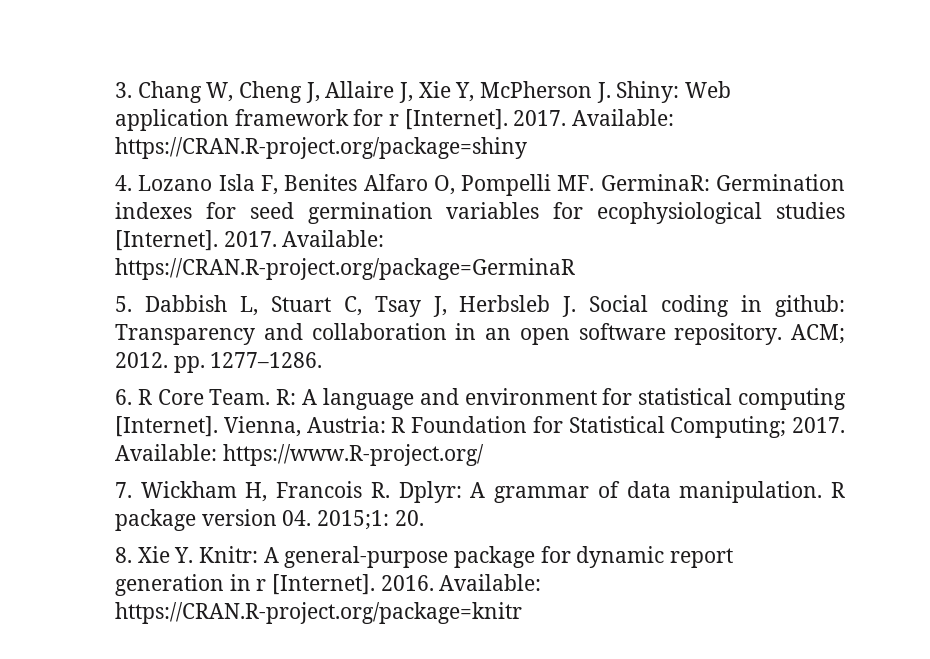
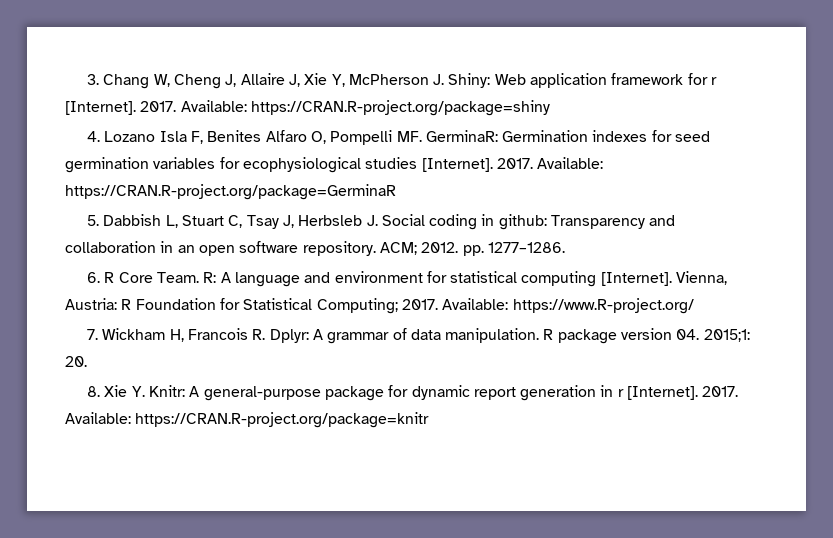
[380,575,434,591] 2016. -> [702,386,739,397] 2017.

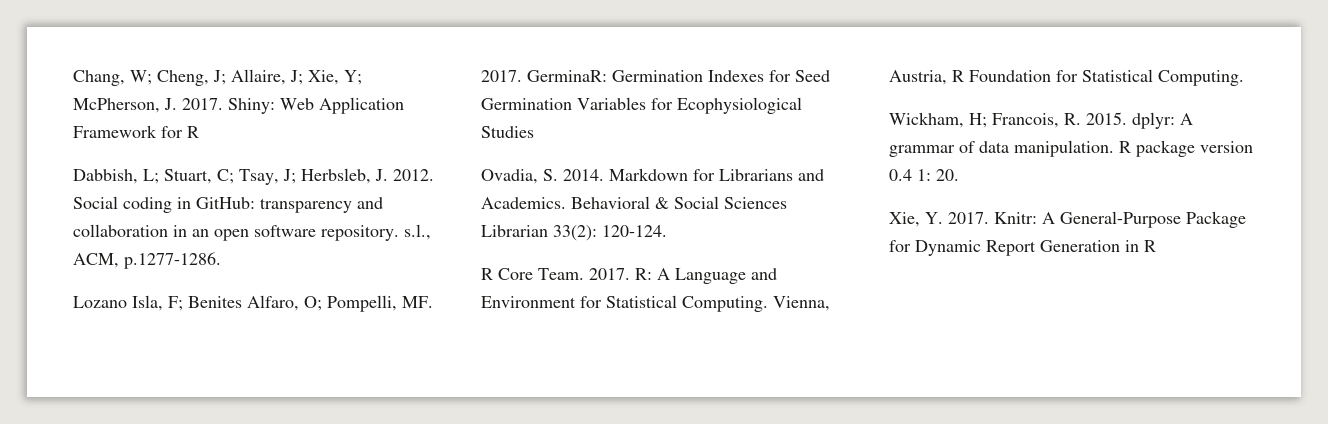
[86,73,718,89] [65,100,550,116] [86,130,711,145] [65,157,604,173] [65,184,396,200] [86,214,378,229] 3. Chang W, Cheng J, Allaire J, Xie Y, McPherson J. Shiny: Web application framework for r [Internet]. 2017. Available: https://CRAN.R-project.org/package=shiny // 4. Lozano Isla F, Benites Alfaro O, Pompelli MF. GerminaR: Germination indexes for seed germination variables for ecophysiological studies [Internet]. 2017. Available: https://CRAN.R-project.org/package=GerminaR // 5. Dabbish L, Stuart C, Tsay J, Herbsleb J. -> [73,69,362,86] [73,97,404,114] [73,125,199,138] [73,168,434,185] Chang, W; Cheng, J; Allaire, J; Xie, Y; McPherson, J. 2017. Shiny: Web Application Framework for R // Dabbish, L; Stuart, C; Tsay, J; Herbsleb, J. 2012.
[498,214,646,230] github: Transparency -> [196,197,352,213] GitHub: transparency
[379,242,565,256] [86,272,100,283] ACM; 2012. pp. 1277–1286. // 6. -> [404,224,431,240] [73,252,221,269] [73,295,433,312] [481,70,830,82] [481,97,802,114] [481,126,534,138] [481,168,824,184] [481,196,787,209] [481,225,667,241] s.l., ACM, p.1277-1286. // Lozano Isla, F; Benites Alfaro, O; Pompelli, MF. 2017. GerminaR: Germination Indexes for Seed Germination Variables for Ecophysiological Studies // Ovadia, S. 2014. Markdown for Librarians and Academics. Behavioral & Social Sciences Librarian 33(2): 120-124. //
(199, 277) none -> [589,268,630,280] 2017.
[234,271,728,287] [65,298,694,314] [86,328,309,343] language and environment for statistical computing [Internet]. Vienna, Austria: R Foundation for Statistical Computing; 2017. Available: https://www.R-project.org/ // 7. Wickham H, Francois R. Dplyr: -> [675,268,777,284] [481,295,830,312] [889,69,1244,86] [889,112,1175,129] Language and Environment for Statistical Computing. Vienna, Austria, R Foundation for Statistical Computing. // Wickham, H; Francois, R. 2015. dplyr:
[676,329,750,342] 04. 2015;1: -> [889,169,931,181] 0.4 1:
[86,385,739,401] [65,412,430,428] 8. Xie Y. Knitr: A general-purpose package for dynamic report generation in r [Internet]. 2017. Available: https://CRAN.R-project.org/package=knitr -> [889,211,1246,228] [889,240,1156,256] Xie, Y. 2017. Knitr: A General-Purpose Package for Dynamic Report Generation in R

